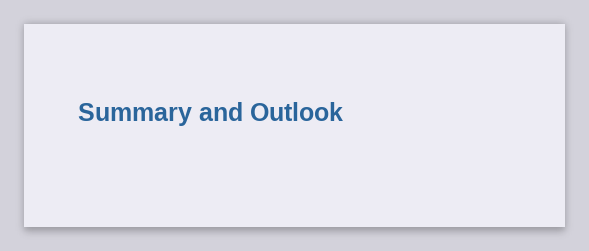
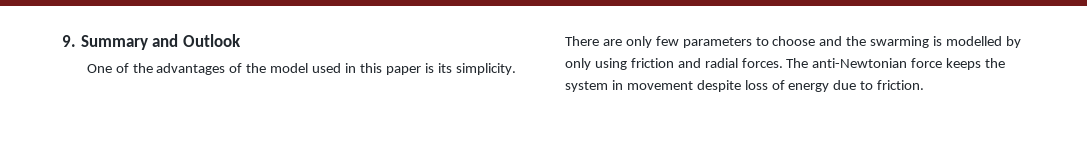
(78, 114) none -> [62,35,76,47] 9.
(343, 111) none -> [86,63,516,75] [565,36,1021,48] [565,58,1006,70] [565,80,925,92] // One of the advantages of the model used in this paper is its simplicity. There are only few parameters to choose and the swarming is modelled by only using friction and radial forces. The anti-Newtonian force keeps the system in movement despite loss of energy due to friction.

